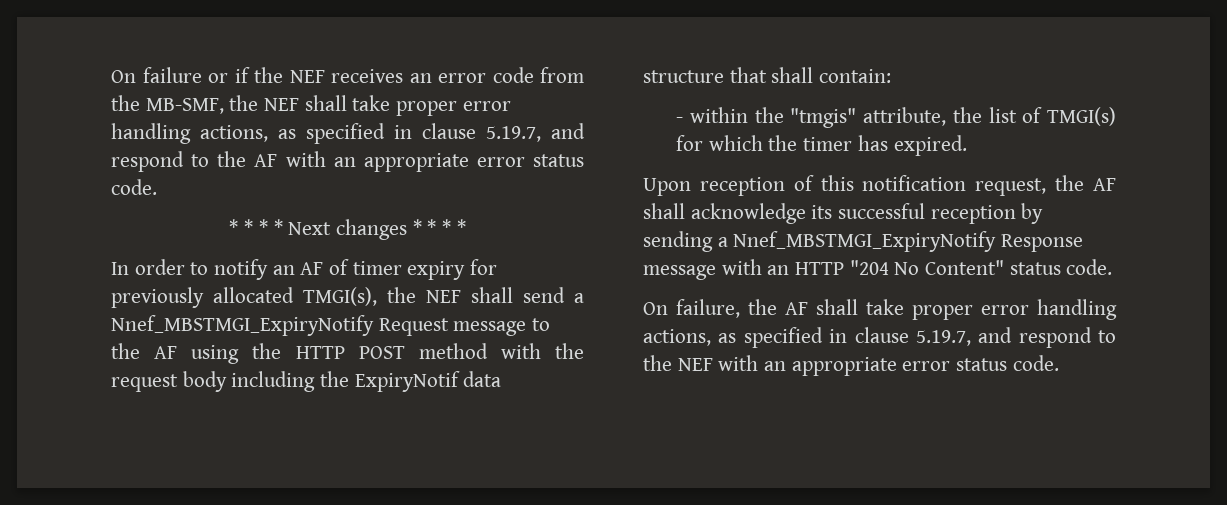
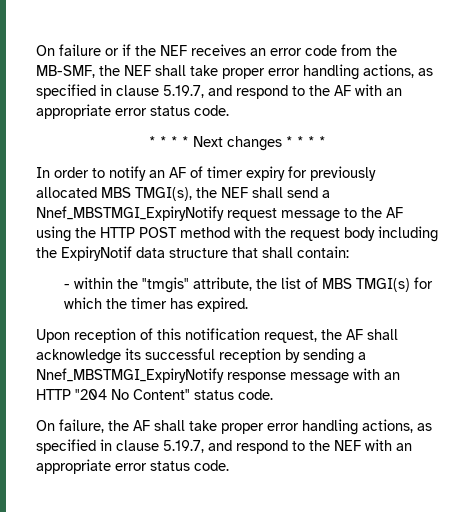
(294, 295) none -> [101,187,131,198] MBS
[378,318,449,336] Request -> [227,208,277,221] request
(1043, 115) none -> [322,278,353,289] MBS
[1001,234,1084,252] Response -> [227,372,286,383] response

